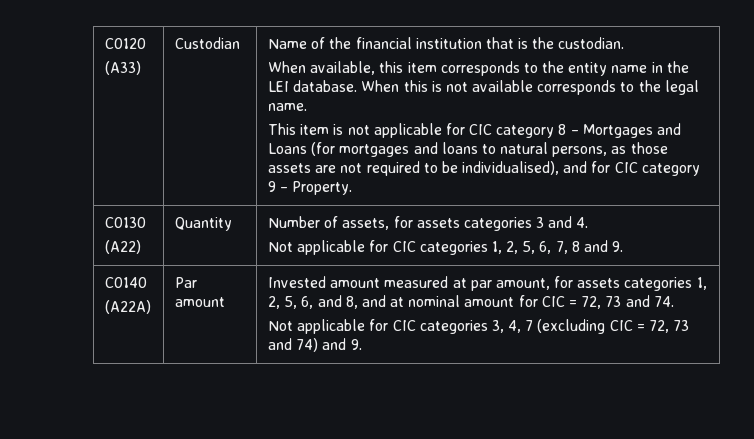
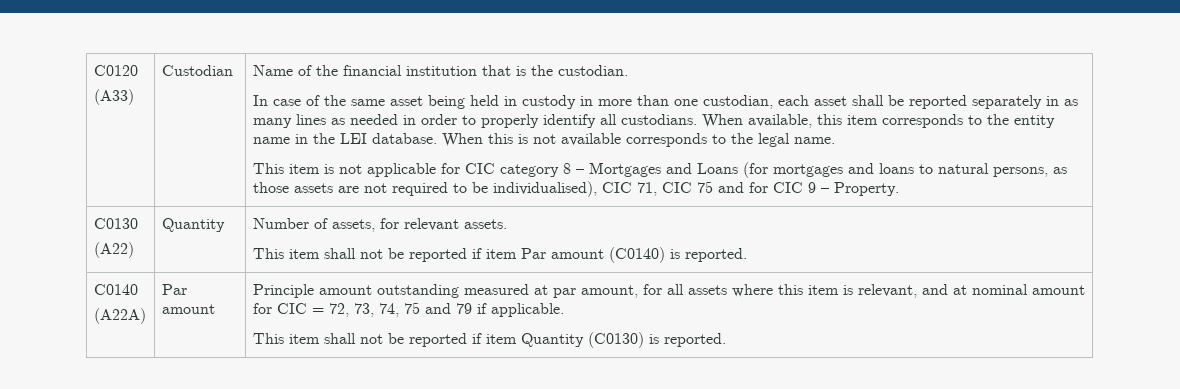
(625, 43) none -> [252,95,1078,109] [252,114,697,128] In case of the same asset being held in custody in more than one custodian, each asset shall be reported separately in as many lines as needed in order to properly identify all custodians.
(560, 168) none -> [601,181,713,196] CIC 71, CIC 75
[641,163,700,176] category -> (803, 187) none
[416,216,589,231] [267,240,624,255] assets categories 3 and 4. // Not applicable for CIC categories 1, 2, 5, 6, 7, 8 and 9. -> [403,218,507,231] [252,247,747,263] relevant assets. // This item shall not be reported if item Par amount (C0140) is reported.
[267,276,381,288] Invested amount -> [252,284,459,298] Principle amount outstanding
[577,277,707,291] [267,295,358,309] assets categories 1, 2, 5, 6, and 8, -> [666,284,917,298] all assets where this item is relevant,
[605,295,674,307] [267,319,690,334] [267,338,362,352] 73 and 74. // Not applicable for CIC categories 3, 4, 7 (excluding CIC = 72, 73 and 74) and 9. -> [353,302,564,317] [252,332,726,348] 73, 74, 75 and 79 if applicable. // This item shall not be reported if item Quantity (C0130) is reported.

